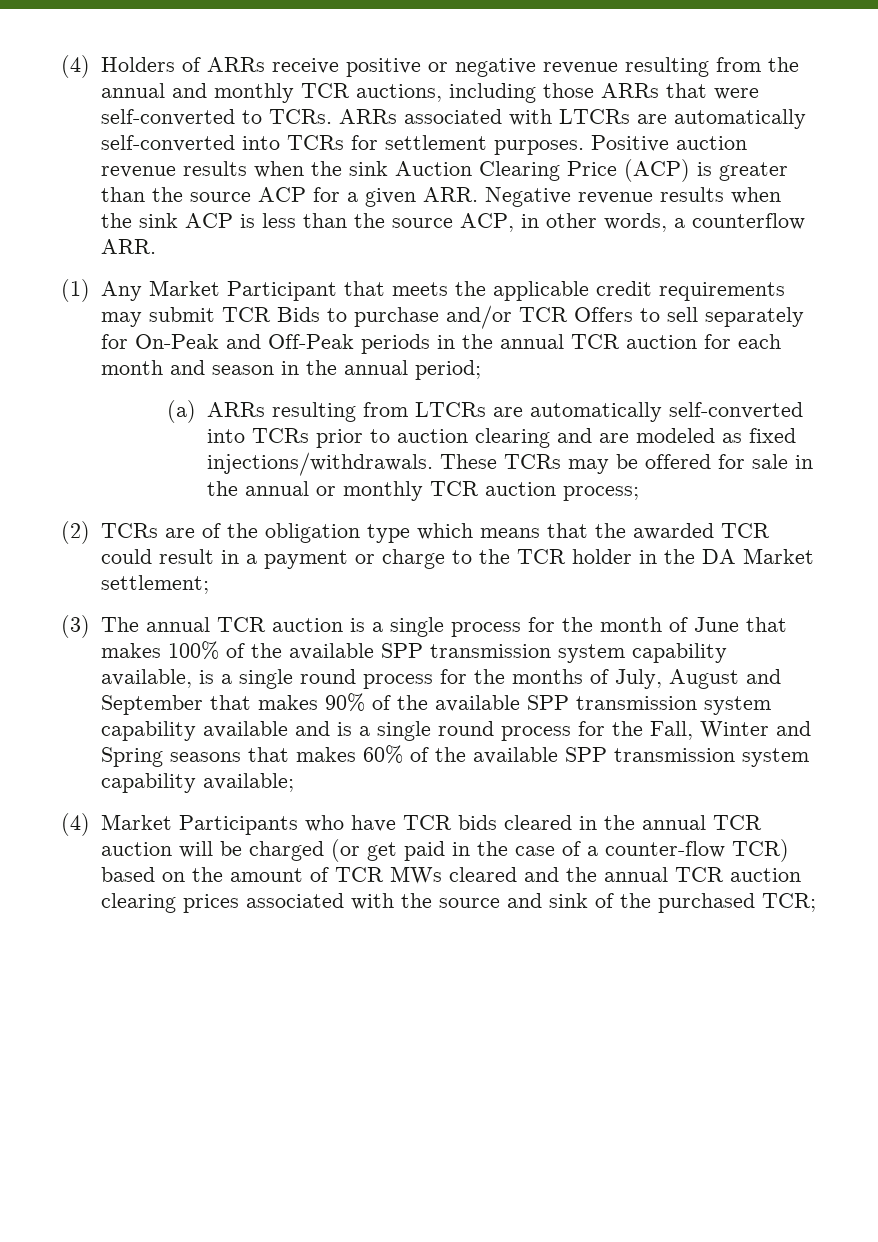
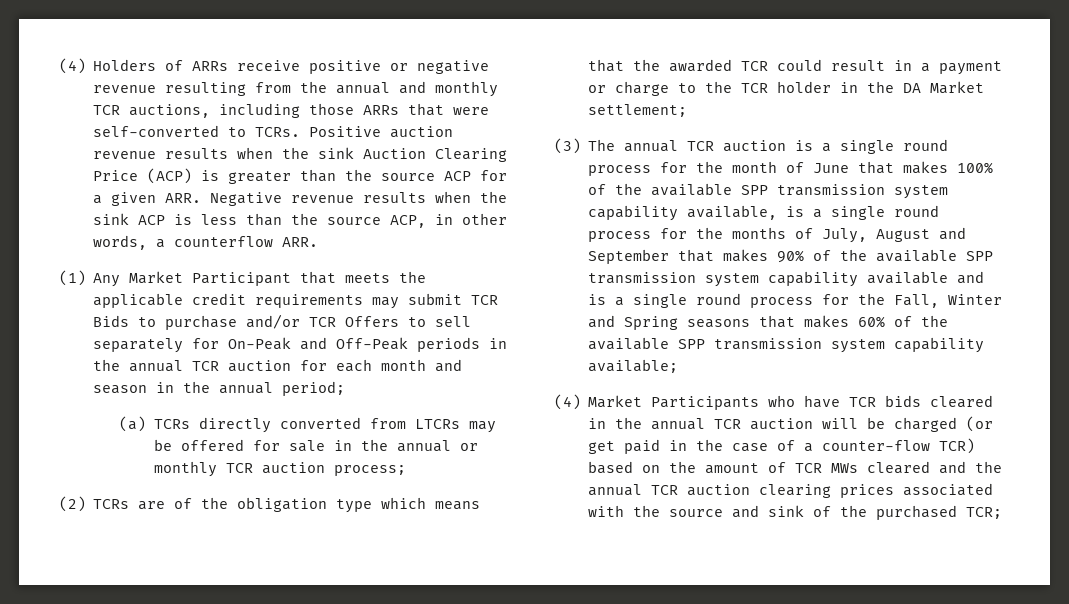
[338,109,806,129] [100,135,584,155] ARRs associated with LTCRs are automatically self-converted into TCRs for settlement purposes. -> (301, 132) none
[206,402,803,422] [206,428,796,448] [206,452,561,476] ARRs resulting from LTCRs are automatically self-converted into TCRs prior to auction clearing and are modeled as fixed injections/withdrawals. These TCRs -> [153,417,460,433] TCRs directly converted from LTCRs
(444, 627) none -> [903,139,949,151] round

